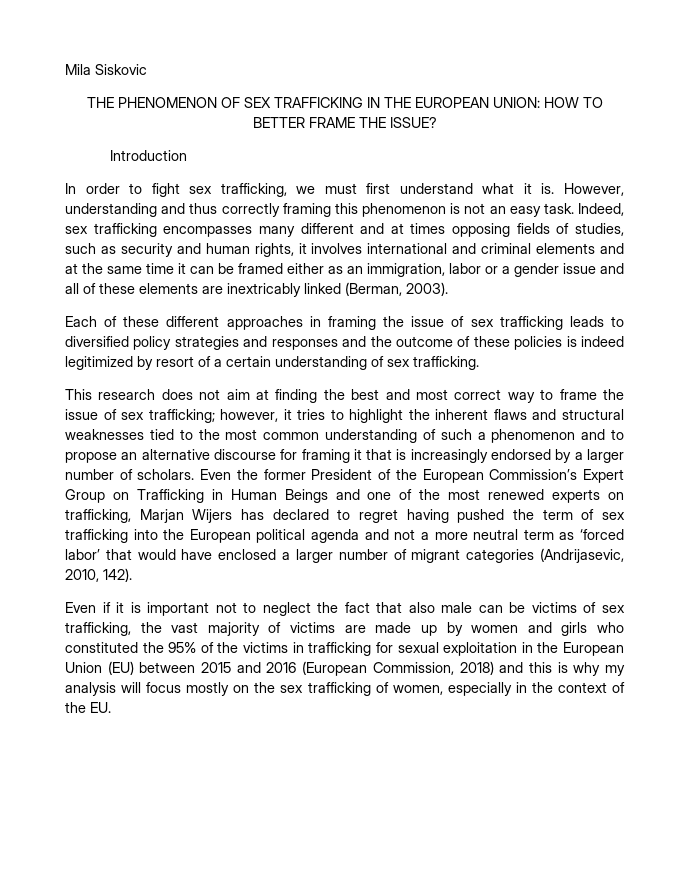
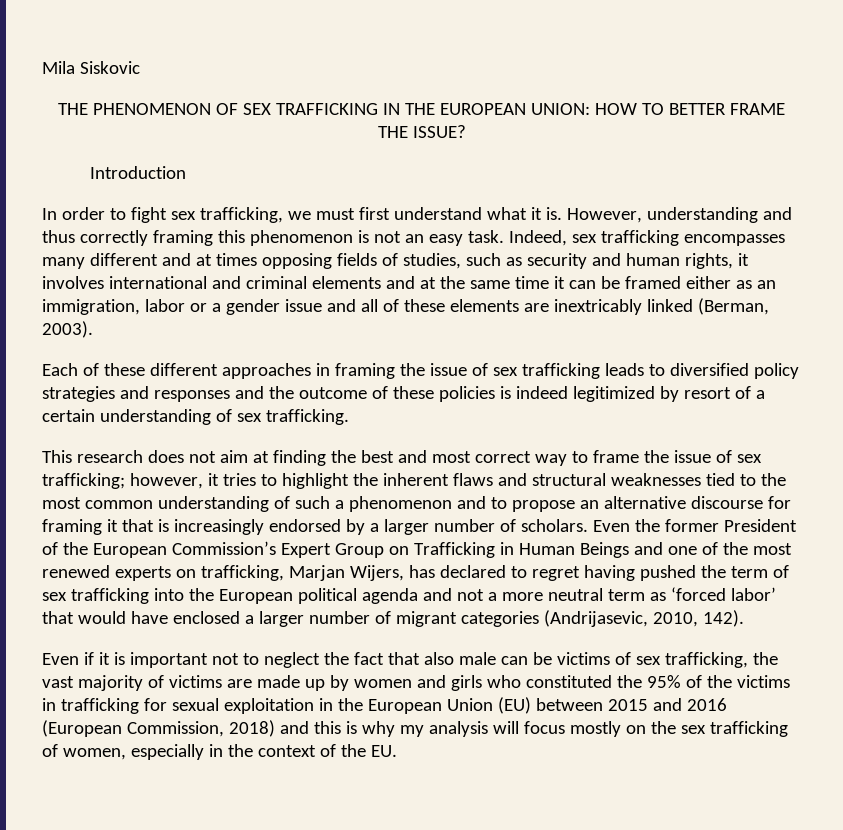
[192,509,233,523] Wijers -> [349,565,404,581] Wijers,

